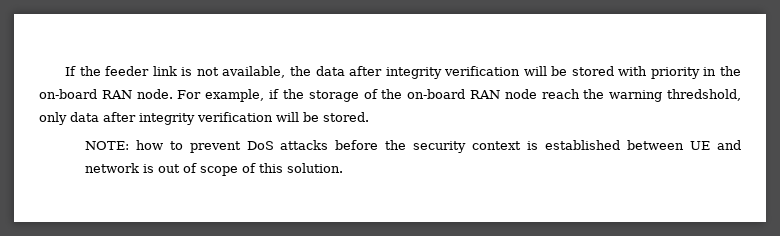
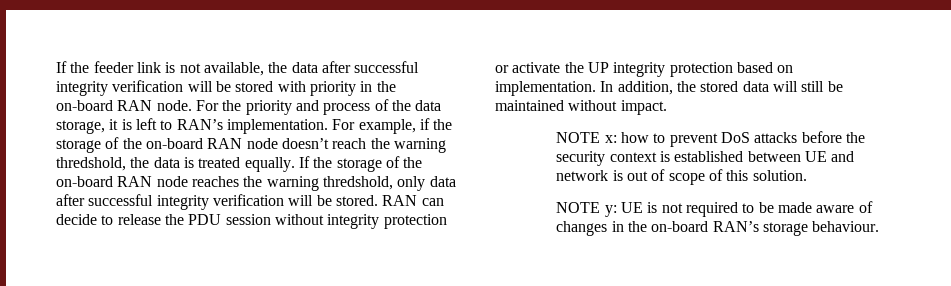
(383, 71) none -> [354,61,420,73] successful
(202, 94) none -> [222,99,442,115] [56,118,356,134] the priority and process of the data storage, it is left to RAN’s implementation. For
(537, 94) none -> [281,138,329,149] doesn’t
(741, 95) none -> [130,156,423,172] [56,176,393,191] the data is treated equally. If the storage of the on-board RAN node reaches the warning thredshold,
(136, 117) none -> [88,194,154,206] successful
[84,141,129,150] // NOTE: -> [382,195,444,206] [56,214,447,229] [495,62,794,77] [495,81,843,96] [495,100,667,115] [556,132,617,143] RAN can decide to release the PDU session without integrity protection or activate the UP integrity protection based on implementation. In addition, the stored data will still be maintained without impact. // NOTE x:
(343, 168) none -> [556,201,873,217] [556,221,880,236] // NOTE y: UE is not required to be made aware of changes in the on-board RAN’s storage behaviour.

